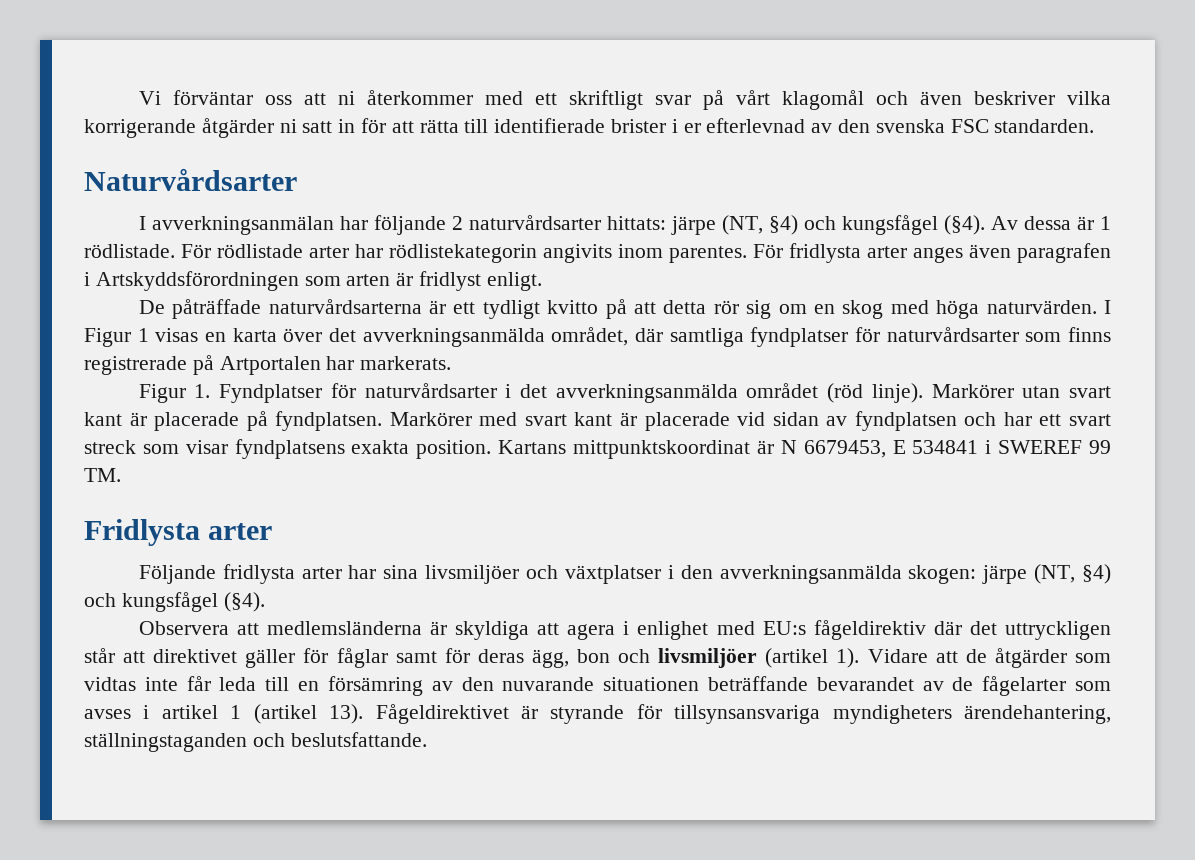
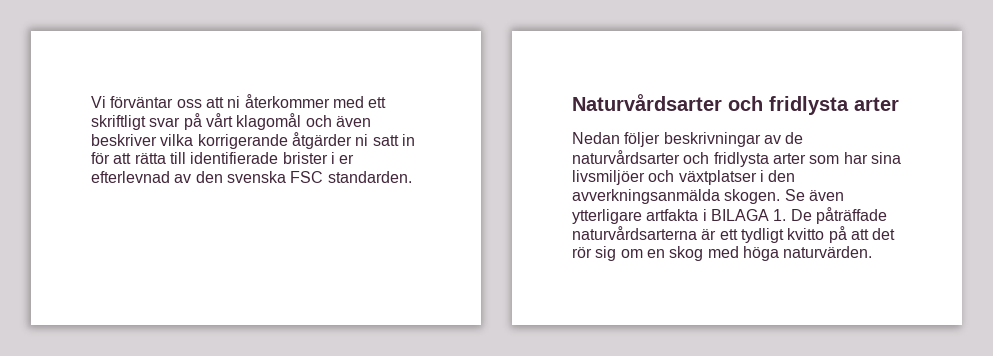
[138,215,1112,235] [84,243,1111,263] [84,271,542,291] // I avverkningsanmälan har följande 2 naturvårdsarter hittats: järpe (NT, §4) och kungsfågel (§4). Av dessa är 1 rödlistade. För rödlistade arter har rödlistekategorin angivits inom parentes. För fridlysta arter anges även paragrafen i Artskyddsförordningen som arten är fridlyst enligt. // -> [728,96,899,115] [572,132,804,147] [572,150,901,167] [572,170,796,185] [572,189,844,204] [572,209,787,224] och fridlysta arter // Nedan följer beskrivningar av de naturvårdsarter och fridlysta arter som har sina livsmiljöer och växtplatser i den avverkningsanmälda skogen. Se även ytterligare artfakta i BILAGA 1.
[663,300,707,314] detta -> [872,228,896,240] det
[1104,300,1112,314] [84,327,1111,347] [84,355,452,375] [138,383,1112,403] [84,411,1111,431] [84,439,1111,459] [84,468,121,482] [84,519,273,546] [138,564,1111,584] [84,592,265,612] [138,620,1112,640] [84,648,1111,668] [84,676,1111,696] [84,704,1111,724] [84,732,427,752] I Figur 1 visas en karta över det avverkningsanmälda området, där samtliga fyndplatser för naturvårdsarter som finns registrerade på Artportalen har markerats. // Figur 1. Fyndplatser för naturvårdsarter i det avverkningsanmälda området (röd linje). Markörer utan svart kant är placerade på fyndplatsen. Markörer med svart kant är placerade vid sidan av fyndplatsen och har ett svart streck som visar fyndplatsens exakta position. Kartans mittpunktskoordinat är N 6679453, E 534841 i SWEREF 99 TM. // Fridlysta arter // Följande fridlysta arter har sina livsmiljöer och växtplatser i den avverkningsanmälda skogen: järpe (NT, §4) och kungsfågel (§4). // Observera att medlemsländerna är skyldiga att agera i enlighet med EU:s fågeldirektiv där det uttryckligen står att direktivet gäller för fåglar samt för deras ägg, bon och livsmiljöer (artikel 1). Vidare att de åtgärder som vidtas inte får leda till en försämring av den nuvarande situationen beträffande bevarandet av de fågelarter som avses i artikel 1 (artikel 13). Fågeldirektivet är styrande för tillsynsansvariga myndigheters ärendehantering, ställningstaganden och beslutsfattande. -> (873, 252) none

